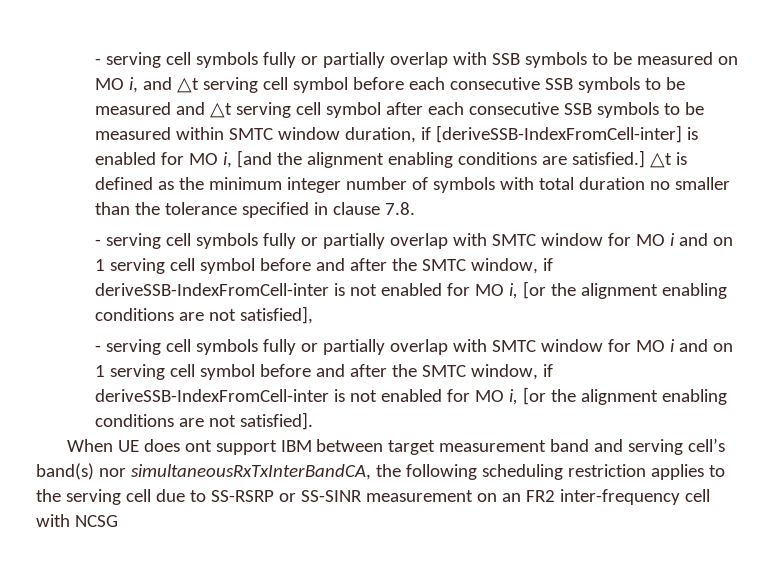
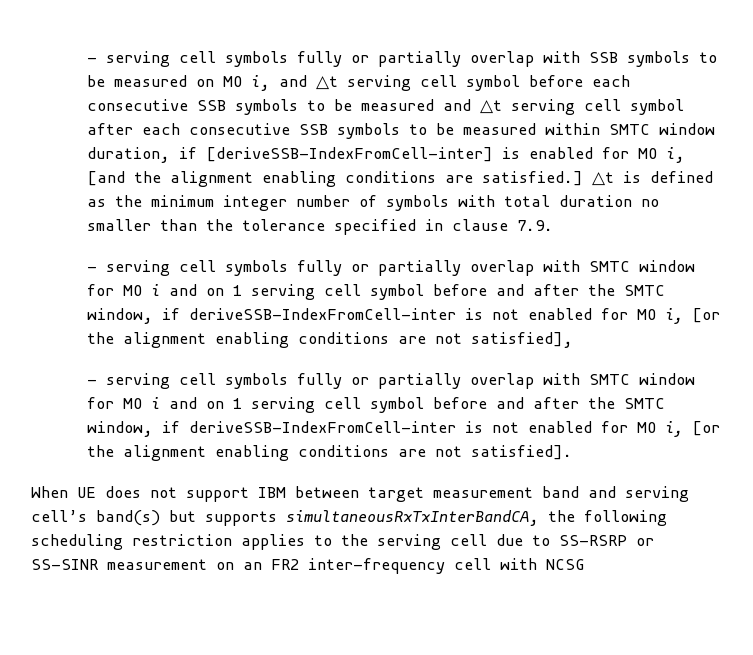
[385,202,416,215] 7.8. -> [517,220,554,231] 7.9.
[184,440,212,452] ont -> [150,487,177,498] not
[98,468,126,477] nor -> [169,510,277,526] but supports

